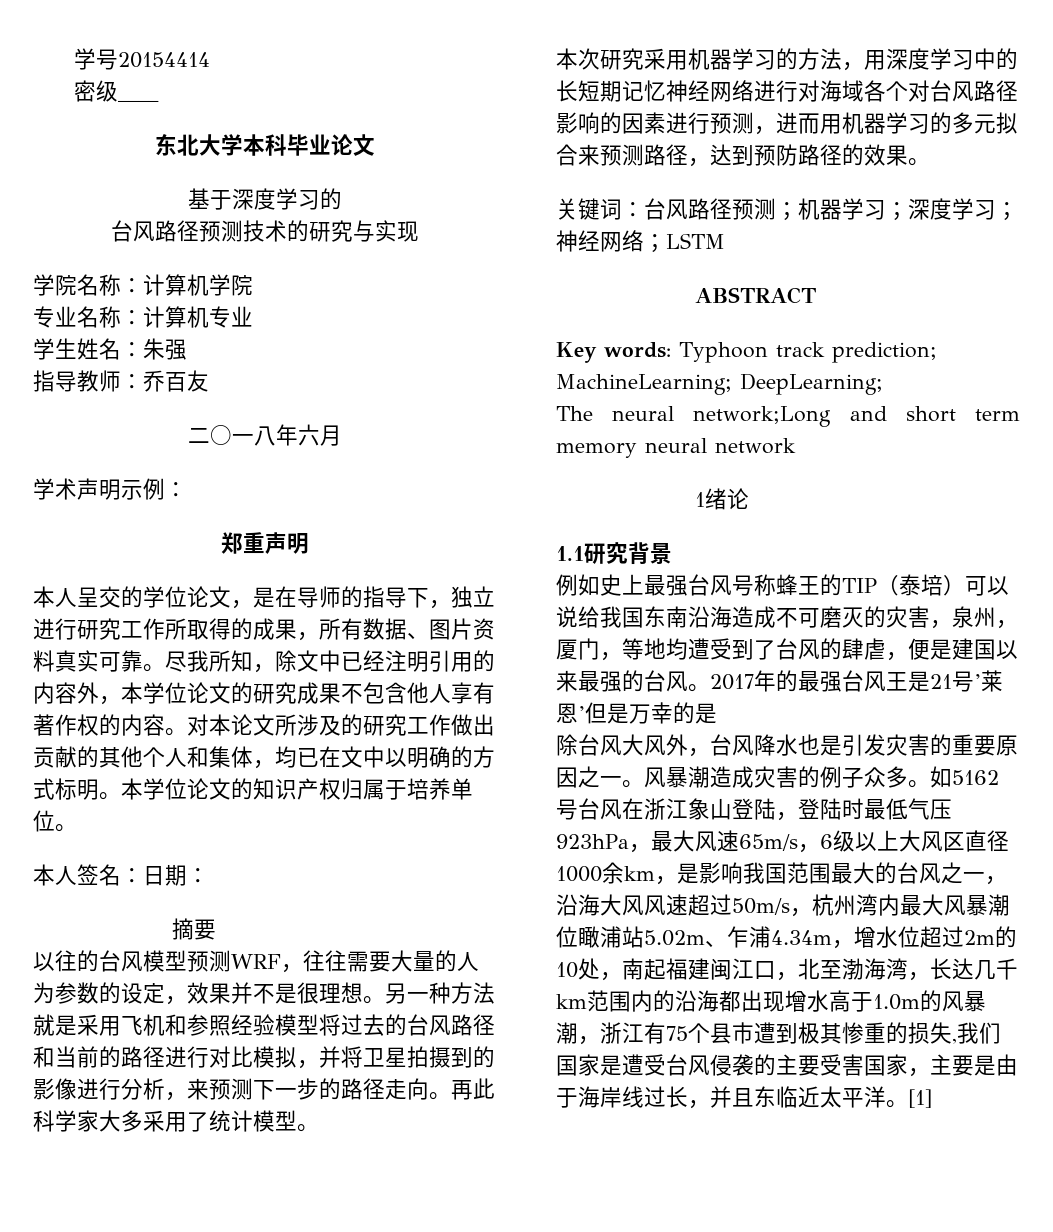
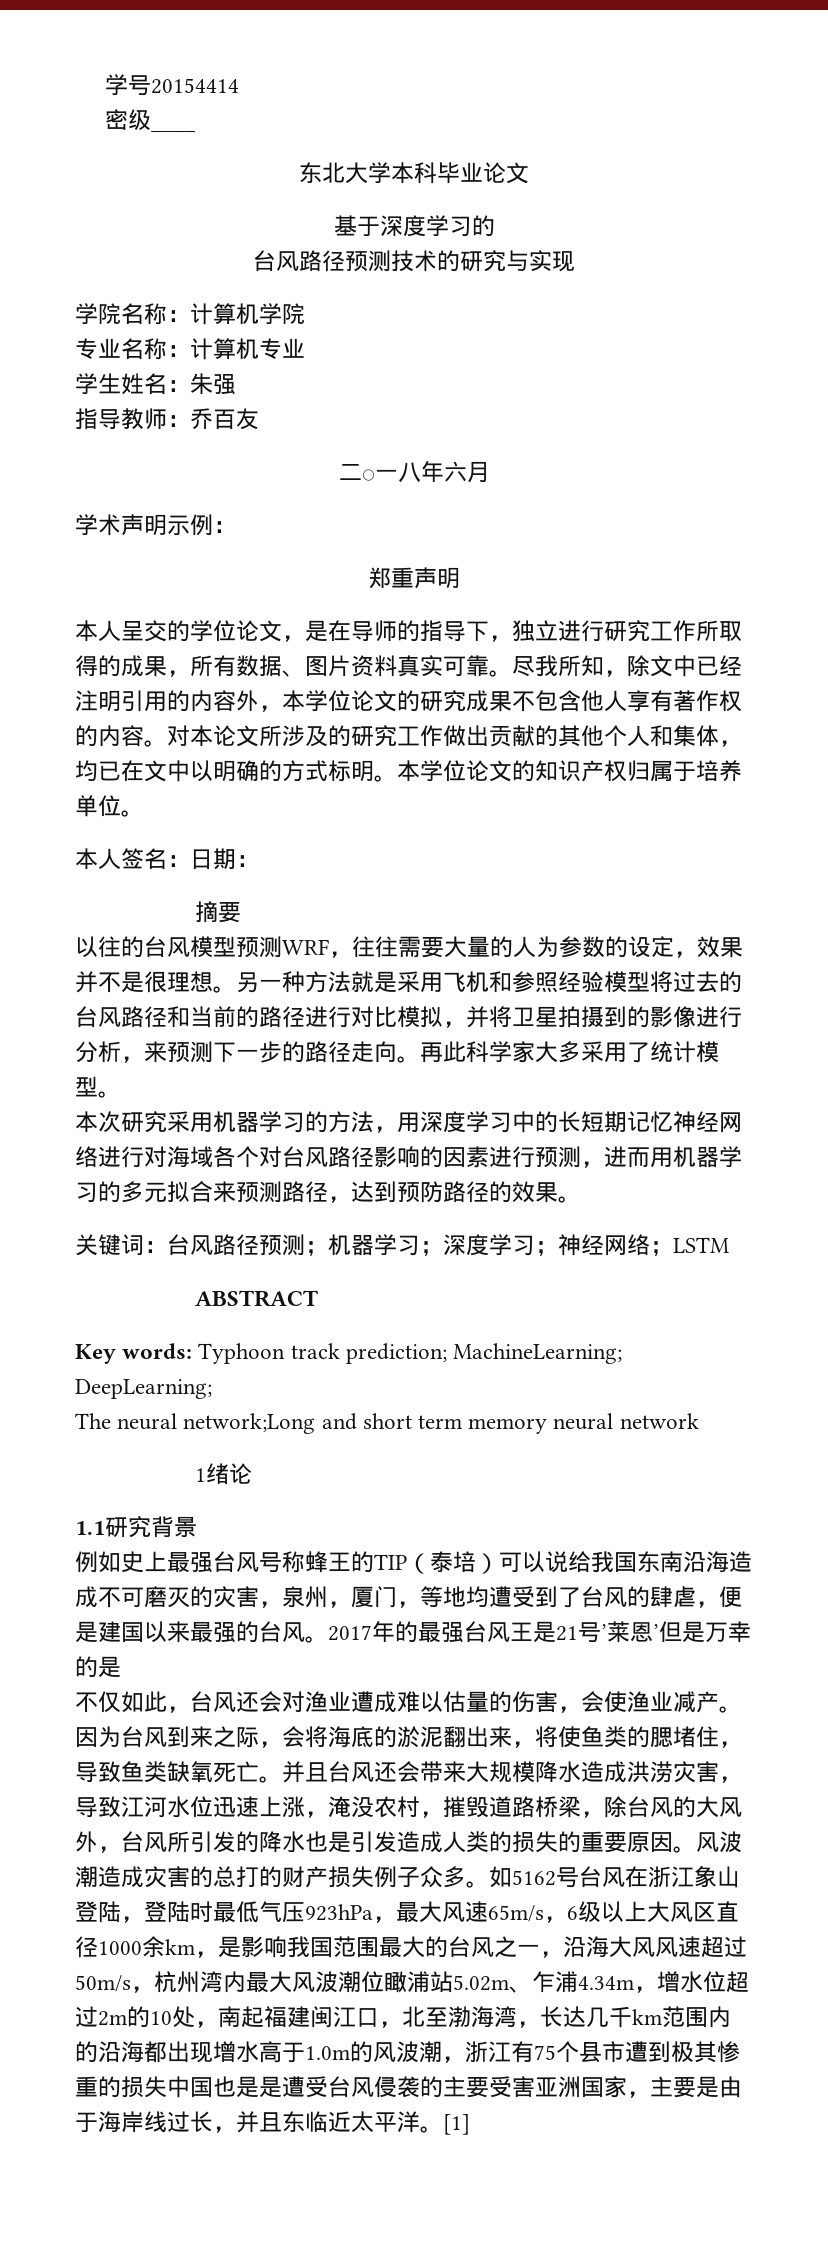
[556,734,622,756] 除台风 -> [75,1691,742,1713] [75,1726,742,1748] [75,1761,742,1783] [75,1796,696,1818] 不仅如此，台风还会对渔业遭成难以估量的伤害，会使渔业减产。因为台风到来之际，会将海底的淤泥翻出来，将使鱼类的腮堵住，导致鱼类缺氧死亡。并且台风还会带来大规模降水造成洪涝灾害，导致江河水位迅速上涨，淹没农村，摧毁道路桥梁，除台风的
(754, 745) none -> [167,1831,259,1853] 所引发的
[886,734,1018,756] [556,766,820,788] 灾害的重要原因之一。风暴潮造成灾害的 -> [397,1831,742,1853] [75,1866,374,1888] 造成人类的损失的重要原因。风波潮造成灾害的总打的财产损失
[966,895,988,916] 暴 -> [315,1971,338,1993] 波
[964,991,986,1012] 暴 -> [396,2041,419,2063] 波
[952,1022,1001,1044] [556,1054,600,1076] ,我们国家 -> [167,2076,259,2098] 中国也是
(864, 1065) none -> [535,2076,581,2098] 亚洲

